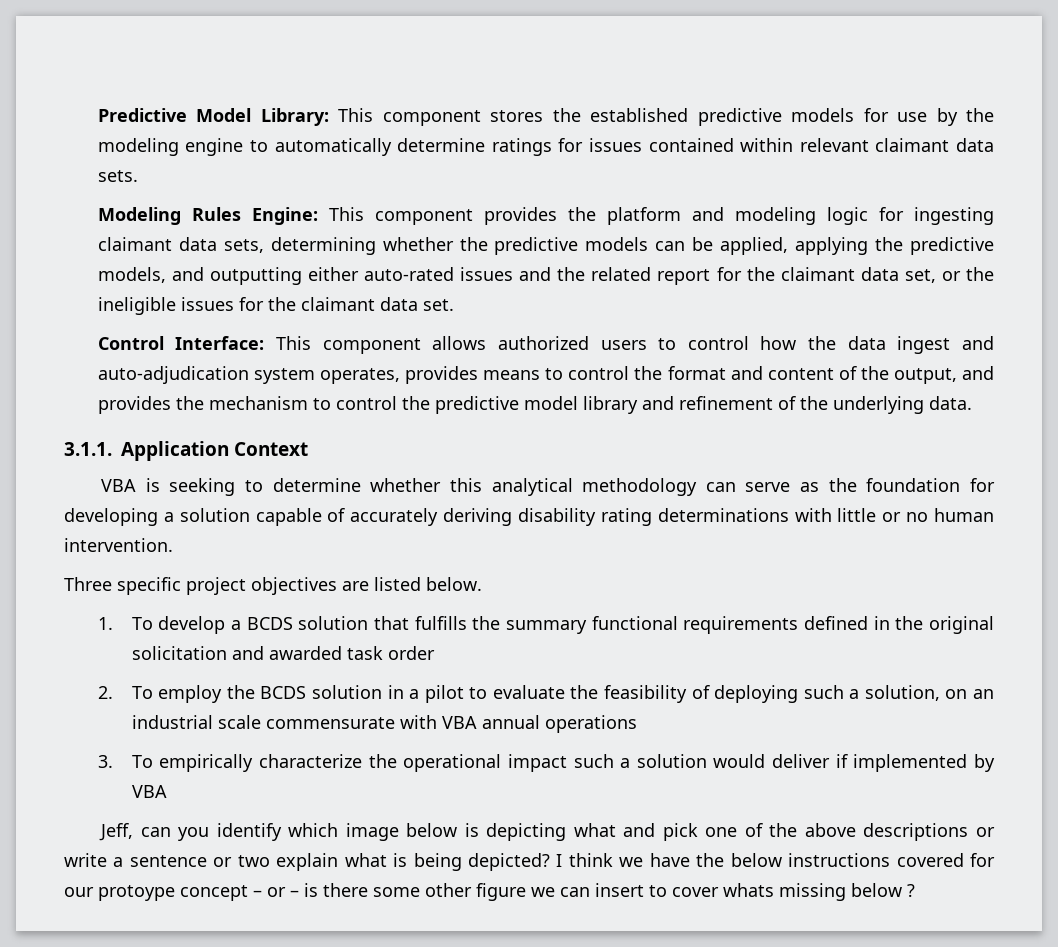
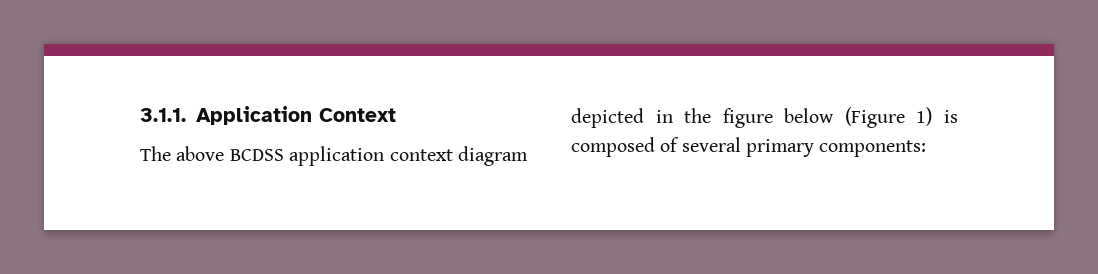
[97,108,995,126] [97,138,994,156] [97,170,138,182] [97,207,994,225] [97,237,995,255] [97,267,994,285] [97,297,454,315] [97,336,994,354] [97,366,994,384] [97,396,972,414] [64,441,309,461] [100,478,995,496] [64,508,995,526] [64,538,173,552] [64,577,482,595] [97,616,994,634] [131,646,435,660] [97,685,994,703] [131,715,637,733] [97,754,995,772] [131,785,167,798] [98,823,996,841] [64,853,996,871] [64,883,915,901] Predictive Model Library: This component stores the established predictive models for use by the modeling engine to automatically determine ratings for issues contained within relevant claimant data sets. // Modeling Rules Engine: This component provides the platform and modeling logic for ingesting claimant data sets, determining whether the predictive models can be applied, applying the predictive models, and outputting either auto-rated issues and the related report for the claimant data set, or the ineligible issues for the claimant data set. // Control Interface: This component allows authorized users to control how the data ingest and auto-adjudication system operates, provides means to control the format and content of the output, and provides the mechanism to control the predictive model library and refinement of the underlying data. // 3.1.1. Application Context // VBA is seeking to determine whether this analytical methodology can serve as the foundation for developing a solution capable of accurately deriving disability rating determinations with little or no human intervention. // Three specific project objectives are listed below. // 1. To develop a BCDS solution that fulfills the summary functional requirements defined in the original solicitation and awarded task order // 2. To employ the BCDS solution in a pilot to evaluate the feasibility of deploying such a solution, on an industrial scale commensurate with VBA annual operations // 3. To empirically characterize the operational impact such a solution would deliver if implemented by VBA // Jeff, can you identify which image below is depicting what and pick one of the above descriptions or write a sentence or two explain what is being depicted? I think we have the below instructions covered for our protoype concept – or – is there some other figure we can insert to cover whats missing below ? -> [140,106,396,125] [140,146,528,166] [571,107,958,128] [571,137,927,157] 3.1.1. Application Context // The above BCDSS application context diagram depicted in the figure below (Figure 1) is composed of several primary components:

